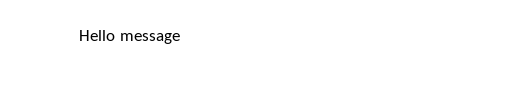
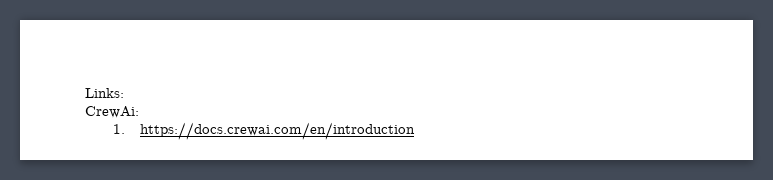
[79,30,180,44] Hello message -> [85,88,124,98] [85,106,139,118] [112,122,416,140] Links: // CrewAi: // 1. https://docs.crewai.com/en/introduction

